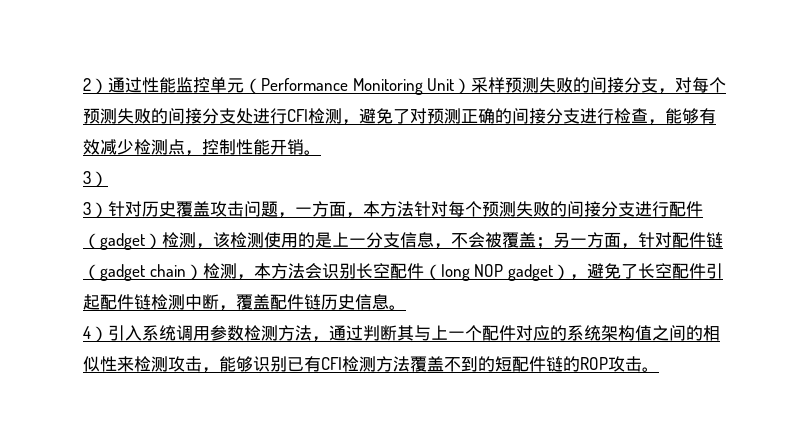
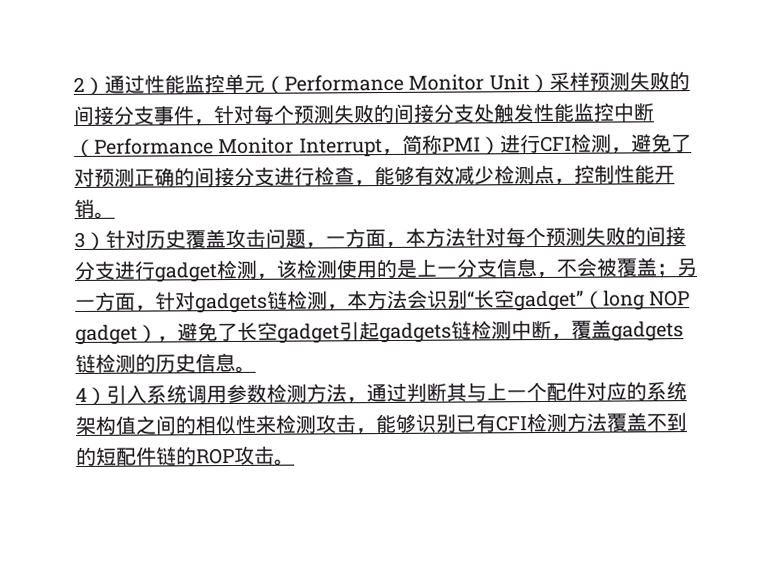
[352,78,423,95] Monitoring -> [408,74,485,91] Monitor
[658,88,676,94] ， -> [153,104,234,126] 事件，针
(253, 116) none -> [493,102,654,123] [74,134,501,159] 触发性能监控中断（Performance Monitor Interrupt，简称PMI）
[83,202,108,218] // 3） -> (106, 241) none
[669,201,703,217] [83,233,162,250] 配件（gadget） -> [154,262,218,283] gadget
[672,232,723,248] [83,264,203,281] 配件链（gadget chain） -> [195,290,288,314] gadgets链
[355,263,424,279] 长空配件 -> [467,289,584,312] “长空gadget”
[671,263,723,279] [83,294,134,310] 配件引起配件 -> [277,321,452,344] gadget引起gadgets
[270,294,321,310] 配件链 -> [611,321,684,342] [75,353,156,374] gadgets链检测的

